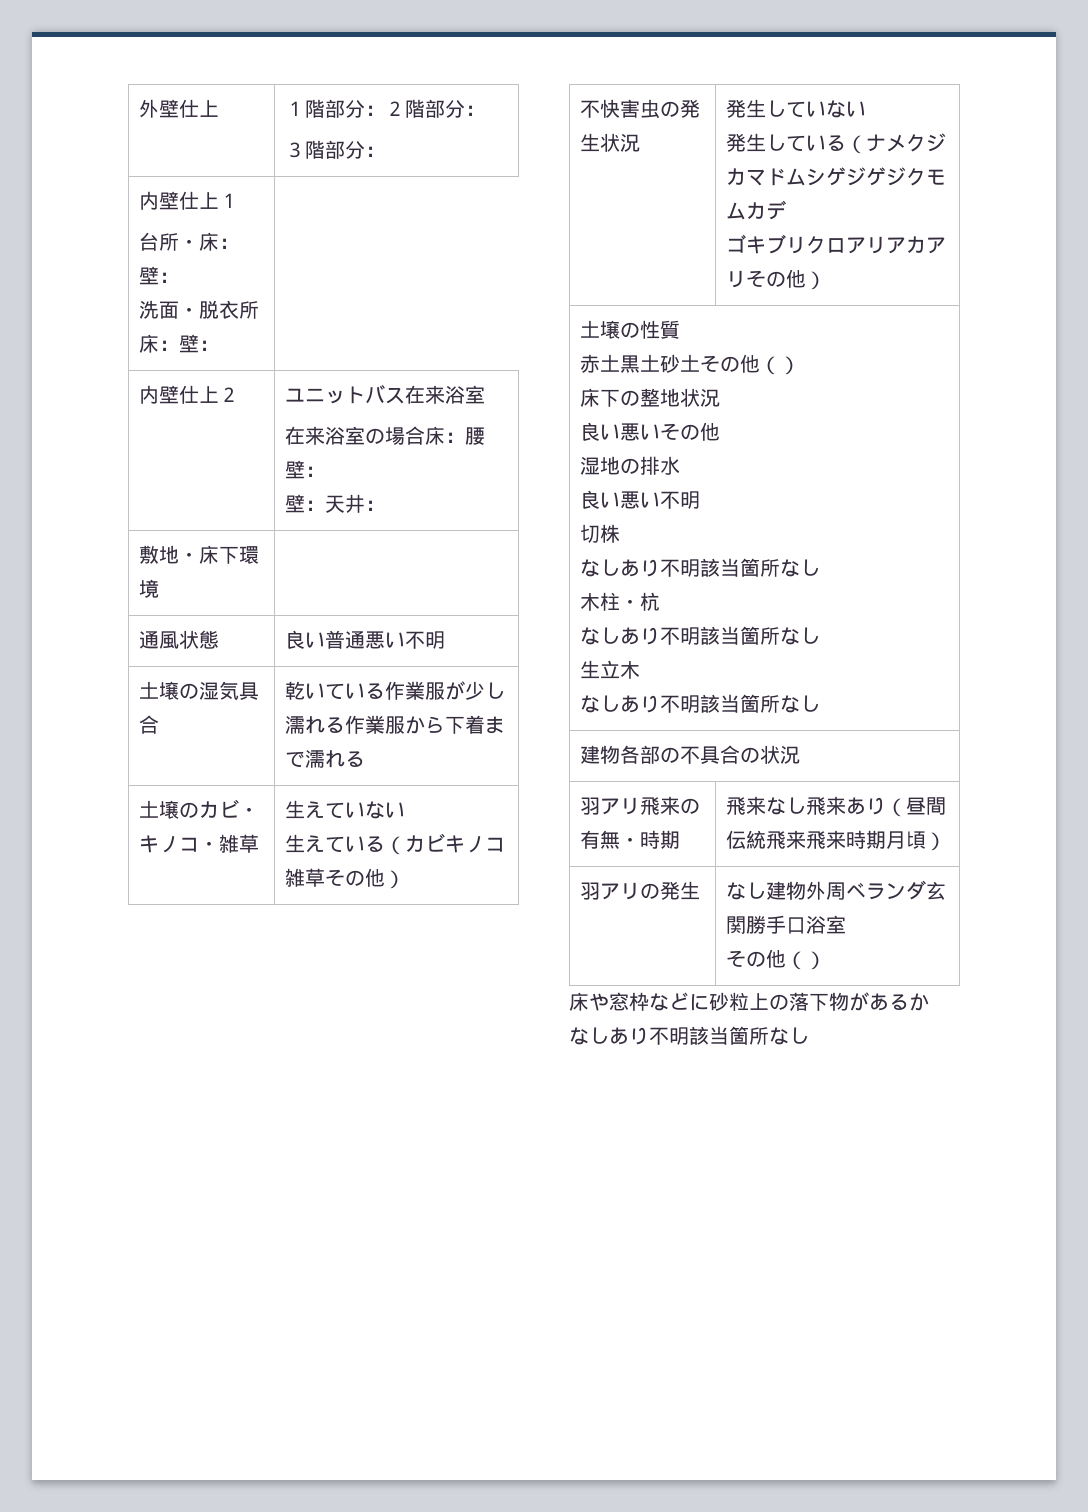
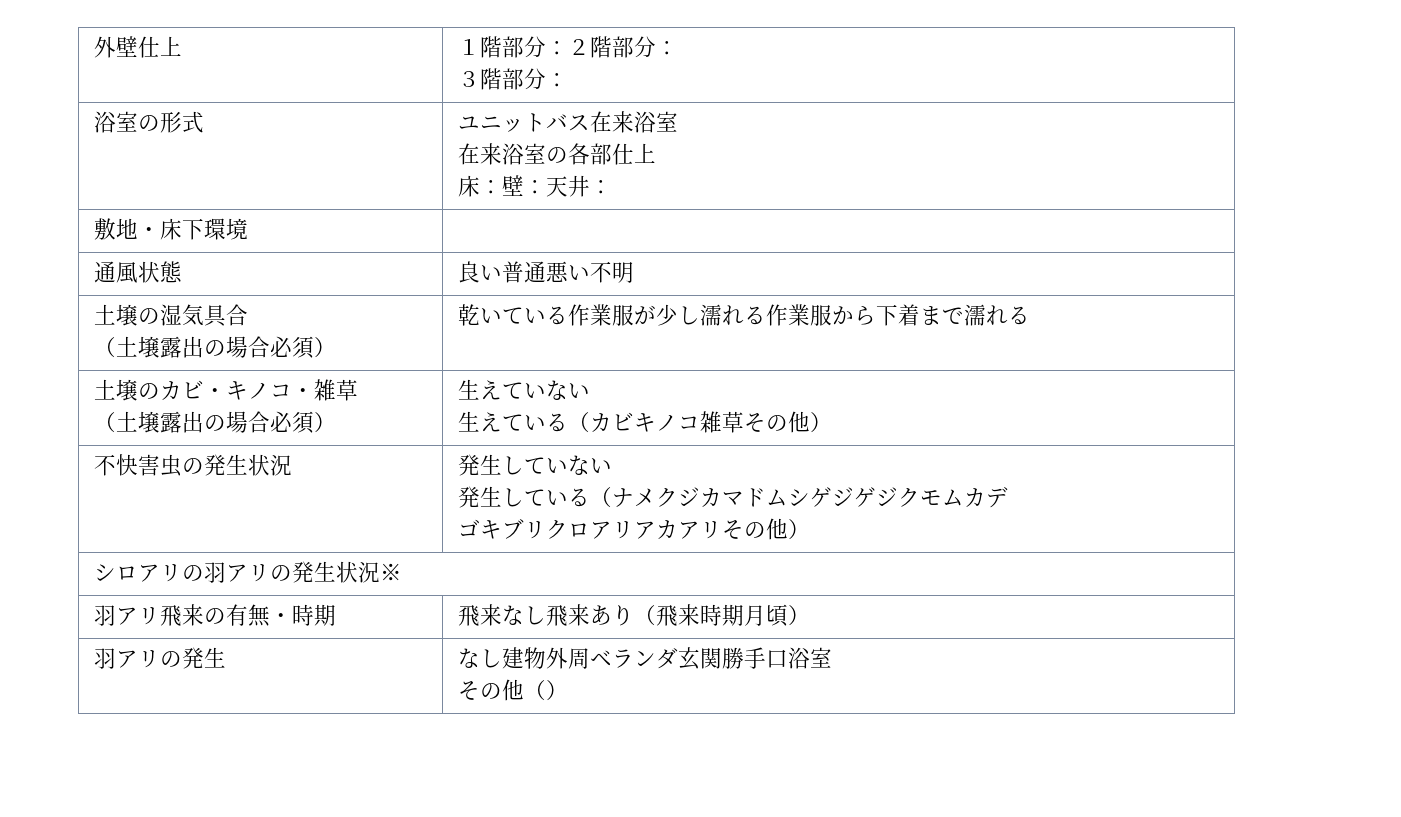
[138,191,239,210] [138,232,239,251] [138,266,179,285] [138,300,259,319] [138,334,219,353] [138,385,239,404] 内壁仕上１ // 台所・床：壁： // 洗面・脱衣所床：壁： // 内壁仕上２ -> [93,111,204,133] 浴室の形式
[384,426,485,445] [284,460,325,479] 場合床：腰壁： // -> [567,143,656,165] [457,175,502,197] 各部仕上 // 床：
(159, 724) none -> [93,336,336,359] // （土壌露出の場合必須）
(259, 843) none -> [93,411,336,434] // （土壌露出の場合必須）
[579,320,680,339] [579,354,800,375] [579,388,720,407] [579,422,720,441] [579,456,680,475] [579,490,700,509] [579,524,620,543] [579,558,820,577] [579,592,660,611] [579,626,820,645] [579,660,640,679] [579,694,820,713] [579,745,800,764] 土壌の性質 // 赤土黒土砂土その他（） // 床下の整地状況 // 良い悪いその他 // 湿地の排水 // 良い悪い不明 // 切株 // なしあり不明該当箇所なし // 木柱・杭 // なしあり不明該当箇所なし // 生立木 // なしあり不明該当箇所なし // 建物各部の不具合の状況 -> [93,561,402,583] シロアリの羽アリの発生状況※
[905,797,946,815] [725,830,806,849] 昼間伝統飛来 -> (656, 615) none
[569,992,929,1011] [569,1026,809,1045] // 床や窓枠などに砂粒上の落下物があるか // なしあり不明該当箇所なし -> (568, 690) none

